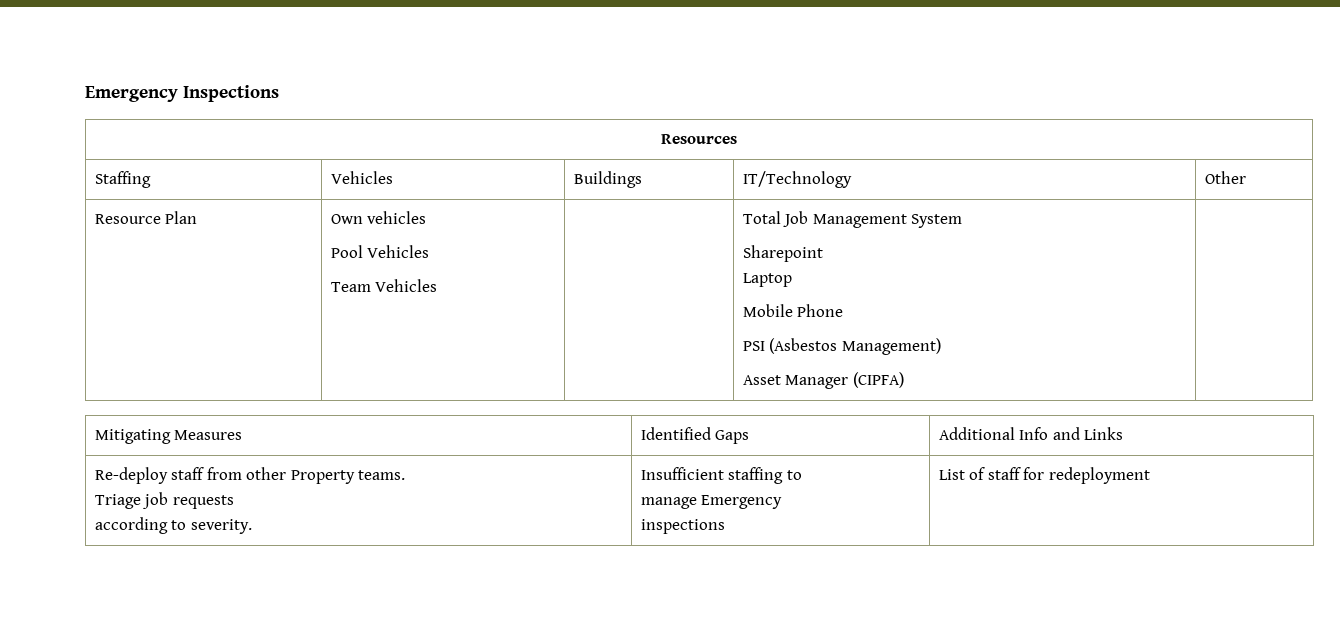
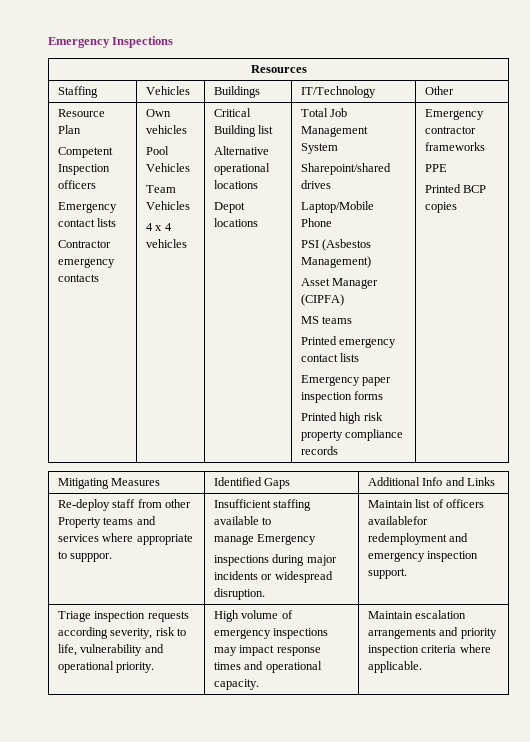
(198, 217) none -> [57,147,113,158] [57,164,110,175] [57,180,96,189] [57,202,117,213] [57,218,117,227] [57,240,111,248] [57,258,115,268] [57,274,99,282] // Competent Inspection officers // Emergency contact lists // Contractor emergency contacts
(438, 285) | -> [145,223,172,231] [145,239,187,248] [213,108,251,117] [213,125,274,137] [213,146,269,155] [213,163,270,175] [213,180,258,189] [213,202,245,213] [213,218,258,227] // 4 x 4 vehicles | Critical Building list // Alternative operational locations // Depot locations
[743,245,824,262] [743,273,793,287] [743,304,794,317] Sharepoint // Laptop // Mobile -> [300,163,391,175] [300,180,331,189] [300,201,374,213] Sharepoint/shared drives // Laptop/Mobile
(904, 380) | -> [300,316,353,324] [300,336,397,348] [300,353,360,362] [300,375,392,386] [300,391,384,403] [300,412,383,424] [300,429,404,441] [300,446,338,455] [424,109,484,120] [424,126,476,134] [424,142,485,151] [424,164,447,172] [424,184,487,193] [424,202,457,213] // MS teams // Printed emergency contact lists // Emergency paper inspection forms // Printed high risk property compliance records | Emergency contractor frameworks // PPE // Printed BCP copies
[358,470,406,480] [95,492,234,509] [95,517,252,534] teams. // Triage job requests // according to severity. -> [103,516,156,525] [57,533,193,545] [57,551,113,562] teams and services where appropriate to supppor.
(784, 475) none -> [213,516,259,525] available
[939,467,1150,484] | List of staff for redeployment -> [272,554,337,566] [213,571,333,583] [213,588,265,600] [367,499,484,508] [367,516,428,525] [367,533,469,545] [367,551,479,562] [367,568,407,579] [57,611,189,622] [57,627,186,639] [57,644,164,656] [57,661,155,673] [213,610,293,622] [213,628,329,639] [213,645,321,656] [213,661,322,673] [213,679,259,690] [367,610,467,619] [367,627,497,639] [367,644,491,656] [367,661,422,673] during major incidents or widespread disruption. | Maintain list of officers availablefor redemployment and emergency inspection support. // Triage inspection requests according severity, risk to life, vulnerability and operational priority. | High volume of emergency inspections may impact response times and operational capacity. | Maintain escalation arrangements and priority inspection criteria where applicable.

